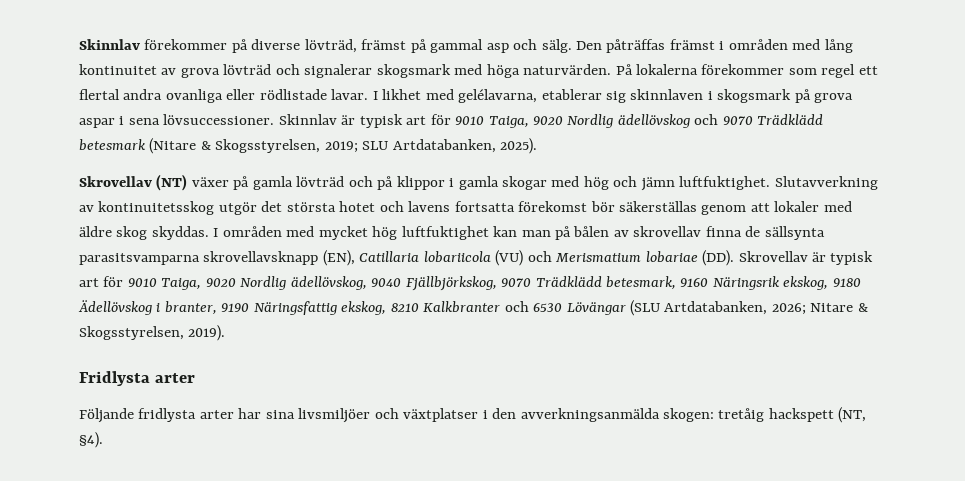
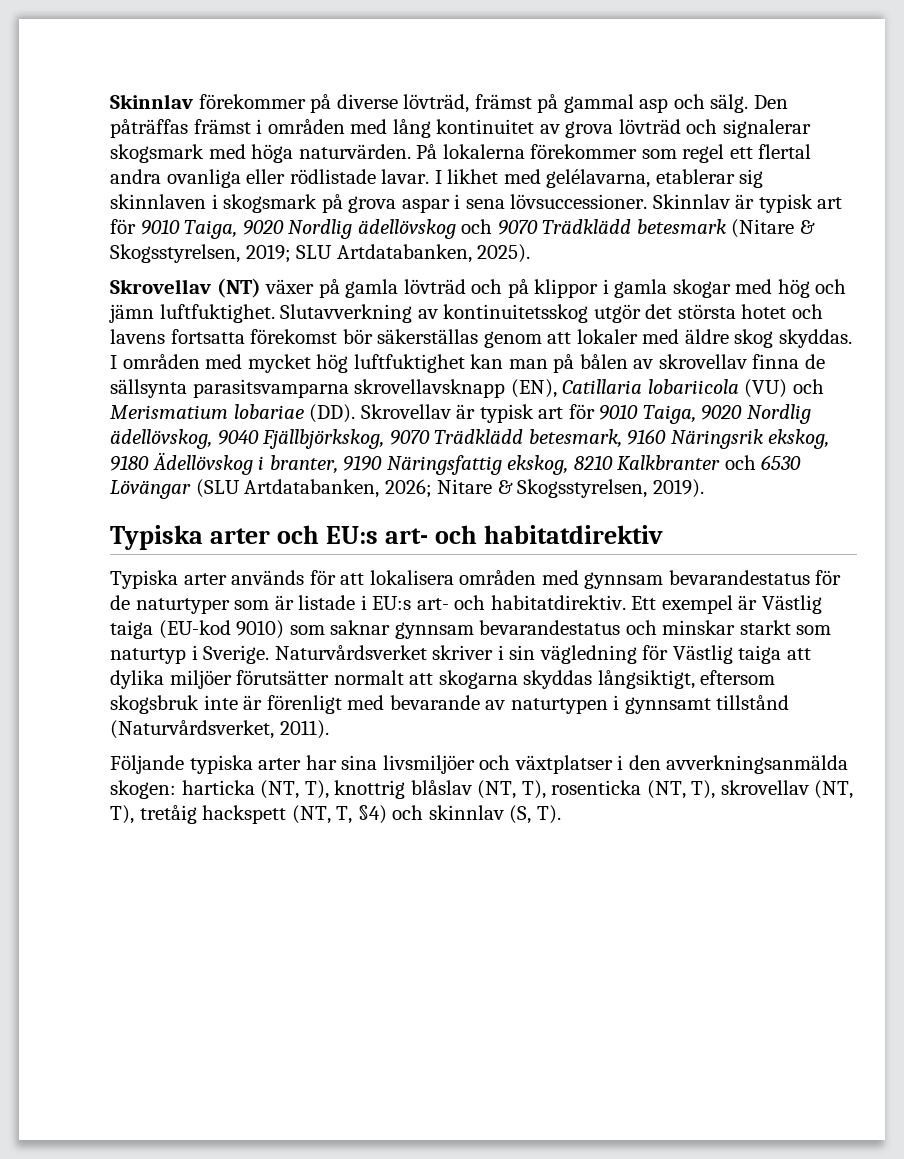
[79,371,196,386] Fridlysta arter -> [110,525,664,550] [110,570,842,589] [110,595,822,614] [110,620,832,639] [110,645,811,664] [110,670,776,689] [110,695,790,714] [110,720,329,739] Typiska arter och EU:s art- och habitatdirektiv // Typiska arter används för att lokalisera områden med gynnsam bevarandestatus för de naturtyper som är listade i EU:s art- och habitatdirektiv. Ett exempel är Västlig taiga (EU-kod 9010) som saknar gynnsam bevarandestatus och minskar starkt som naturtyp i Sverige. Naturvårdsverket skriver i sin vägledning för Västlig taiga att dylika miljöer förutsätter normalt att skogarna skyddas långsiktigt, eftersom skogsbruk inte är förenligt med bevarande av naturtypen i gynnsamt tillstånd (Naturvårdsverket, 2011).
[138,408,197,422] fridlysta -> [189,755,253,774] typiska
[718,407,867,423] [79,432,103,448] tretåig hackspett (NT, §4). -> [181,780,854,799] [110,805,561,824] harticka (NT, T), knottrig blåslav (NT, T), rosenticka (NT, T), skrovellav (NT, T), tretåig hackspett (NT, T, §4) och skinnlav (S, T).

